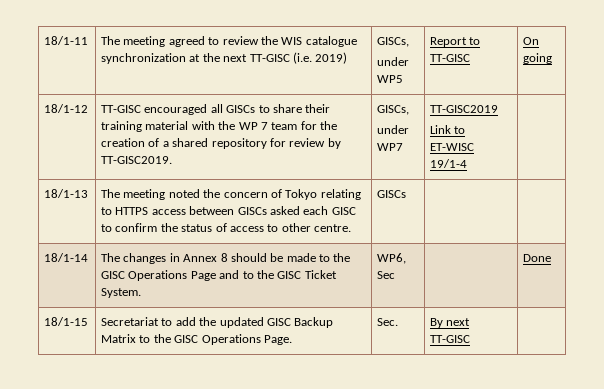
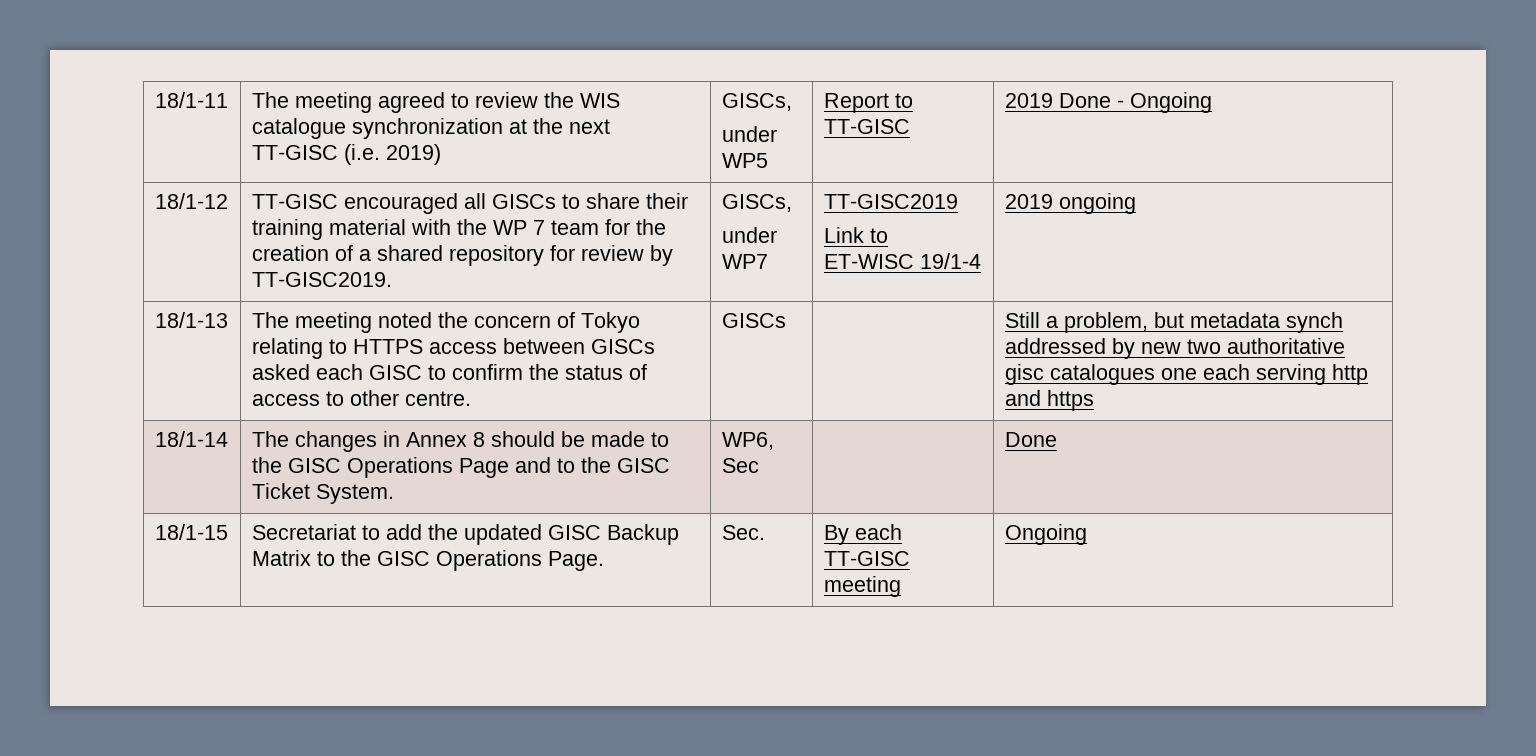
[523,37,540,45] [523,53,553,64] On going -> [1004,92,1212,113] 2019 Done - Ongoing
(468, 163) none -> [1004,193,1136,214] 2019 ongoing
(407, 194) none -> [1004,312,1343,333] [1004,338,1345,359] [1004,364,1368,385] [1004,390,1094,411] Still a problem, but metadata synch addressed by new two authoritative gisc catalogues one each serving http and https
[446,318,471,326] [430,335,471,343] next TT-GISC | -> [854,524,902,540] [823,551,910,566] [823,576,901,597] [1004,524,1087,545] each TT-GISC meeting | Ongoing

